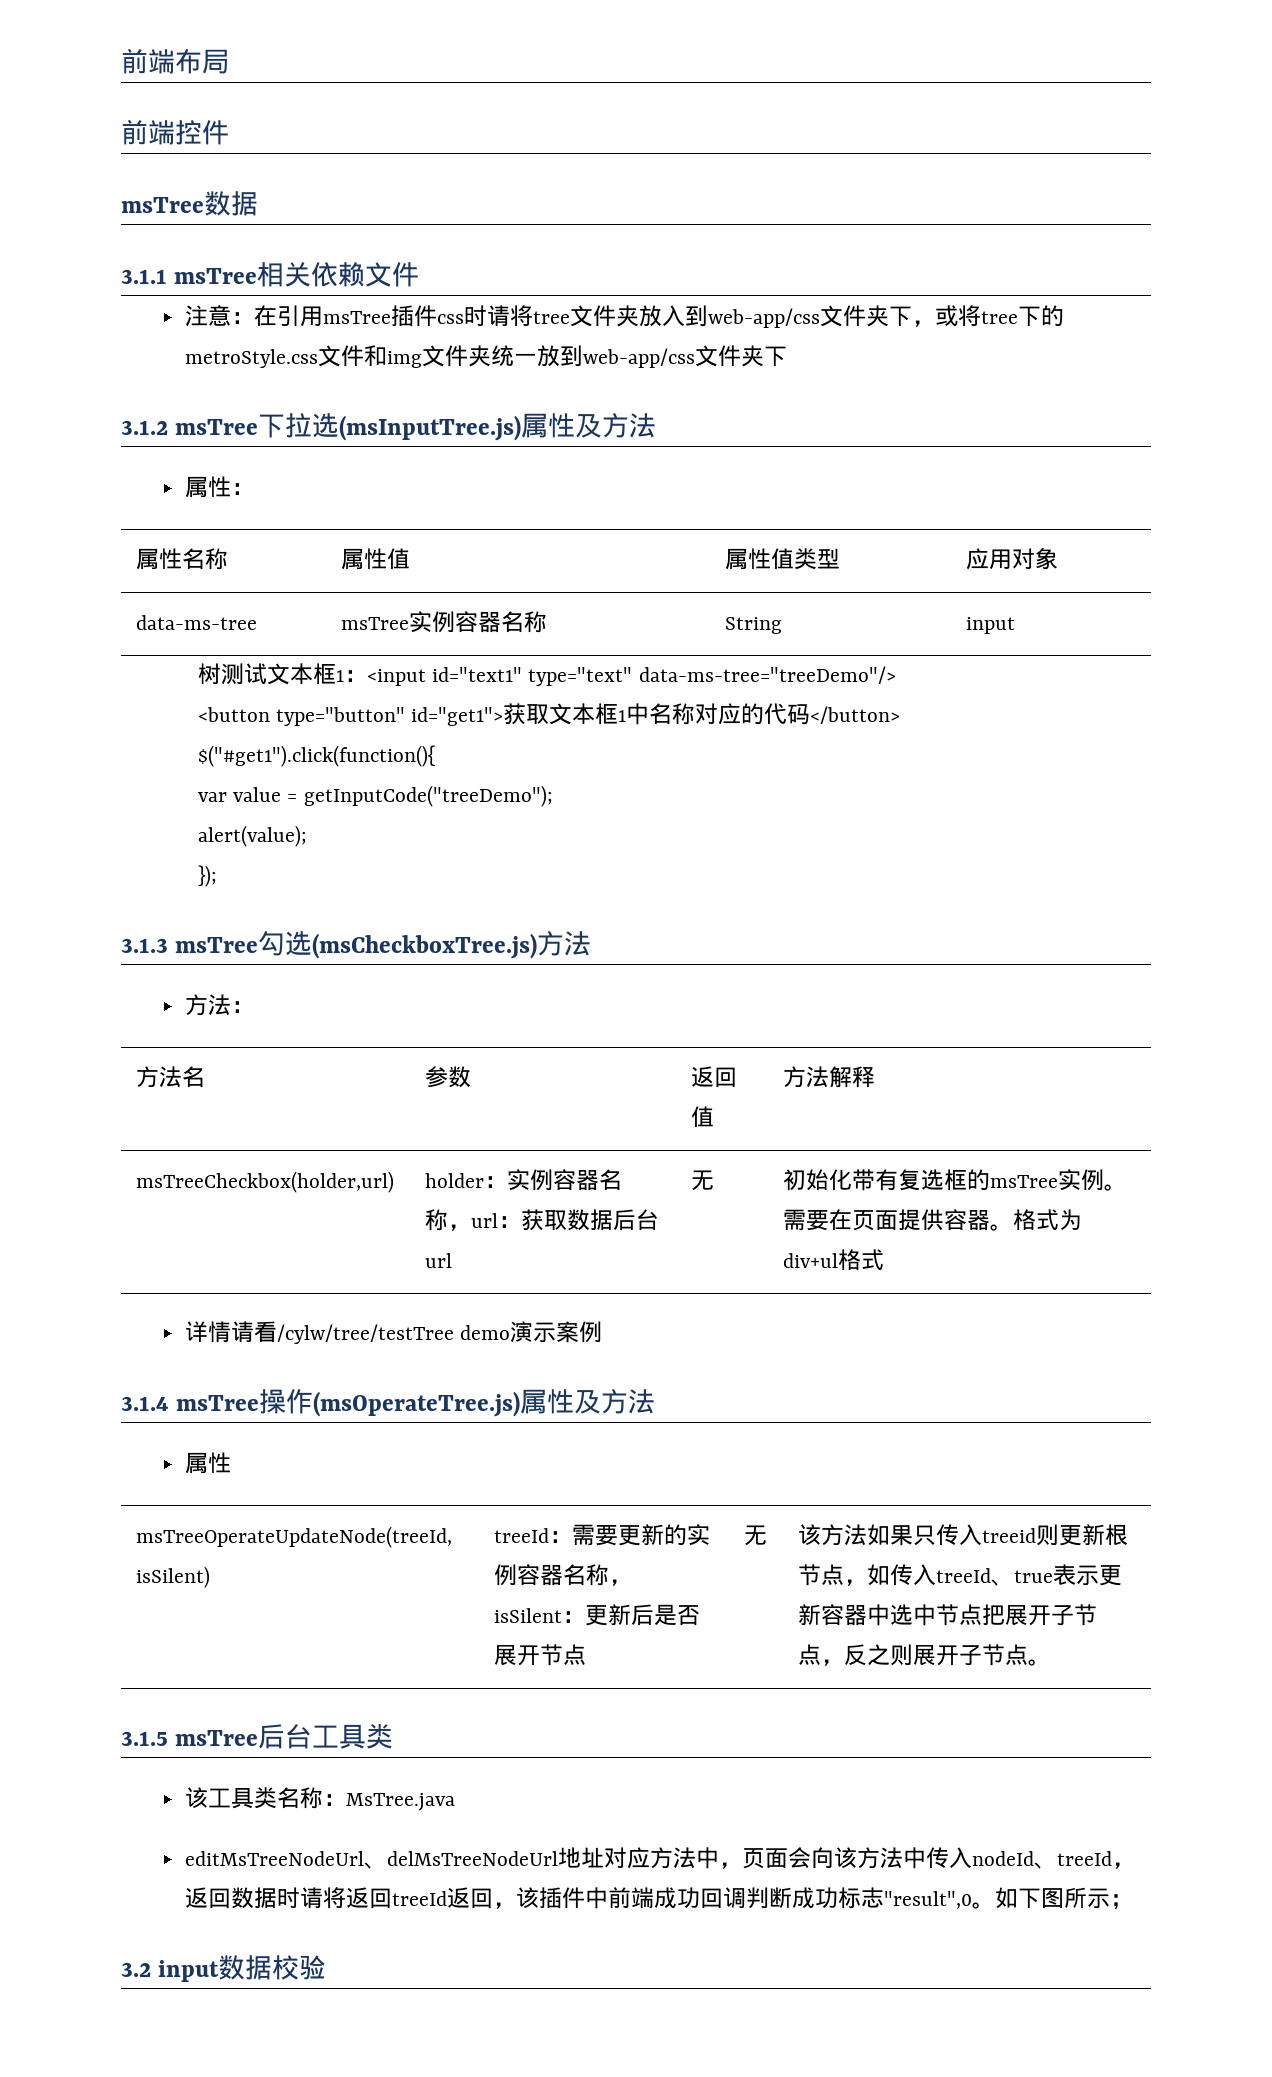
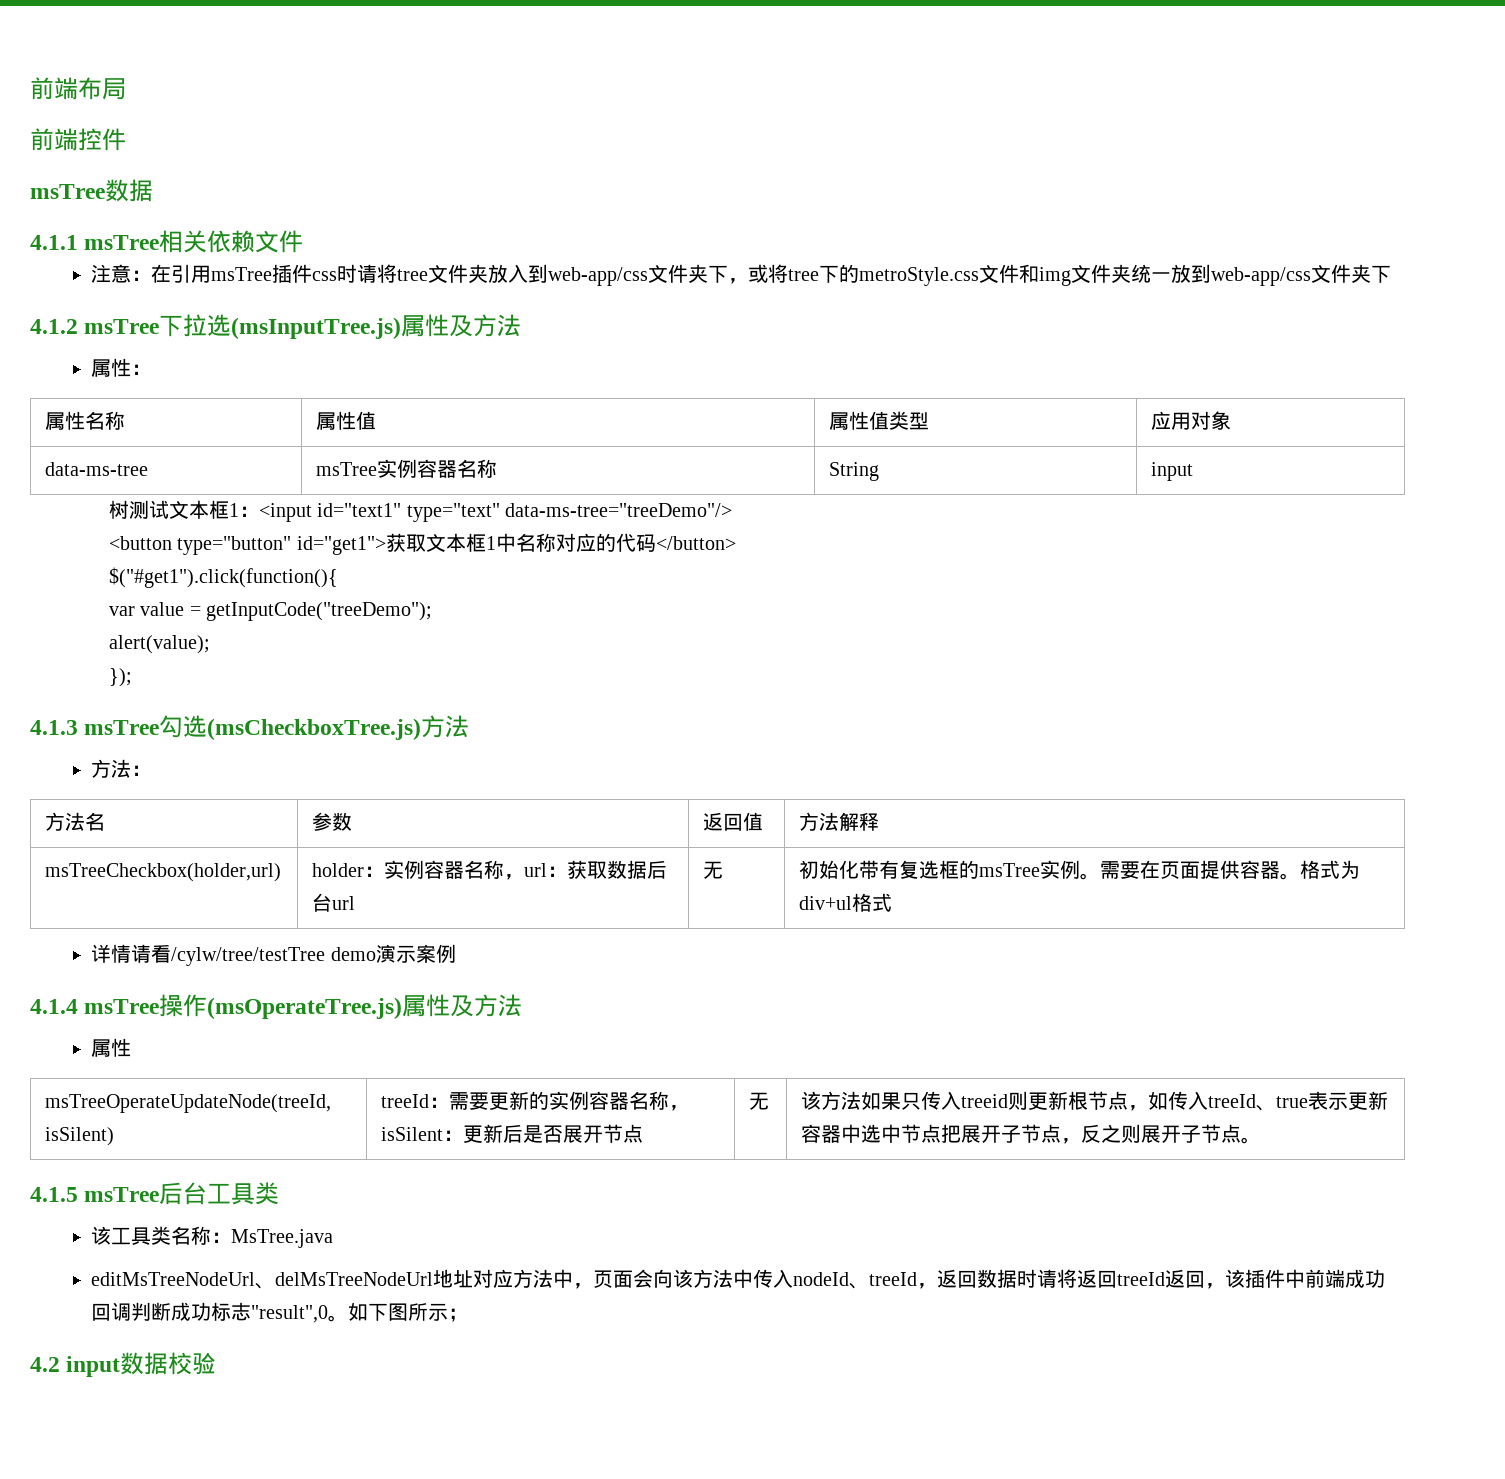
[121,269,167,284] 3.1.1 -> [30,235,78,250] 4.1.1
[121,420,168,435] 3.1.2 -> [30,319,78,334] 4.1.2
[121,938,168,953] 3.1.3 -> [30,720,78,735] 4.1.3
[121,1396,169,1411] 3.1.4 -> [30,999,78,1014] 4.1.4
[121,1731,168,1746] 3.1.5 -> [30,1187,78,1202] 4.1.5
[121,1962,151,1977] 3.2 -> [30,1357,60,1372] 4.2

